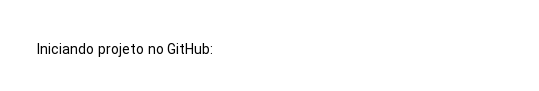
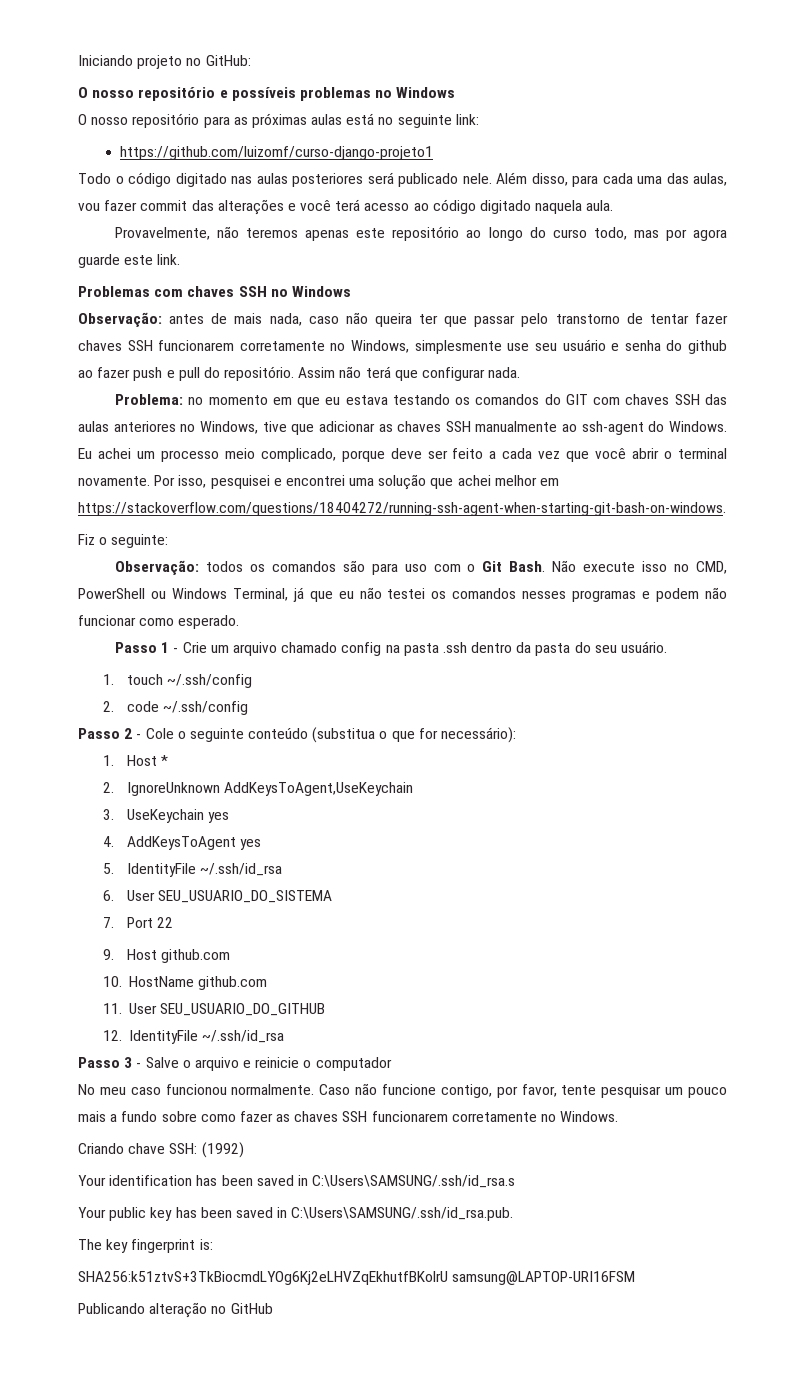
(214, 48) none -> [78,87,456,101] [78,113,479,128] [119,146,433,160] [78,172,727,187] [78,199,614,215] [115,226,727,241] [78,254,181,268] [78,286,351,297] [78,312,728,327] [78,339,728,354] [78,366,521,381] [115,394,727,408] [78,421,727,435] [78,448,728,462] [78,474,560,490] [78,502,726,516] [78,534,169,548] [115,560,727,575] [78,587,727,602] [78,615,240,629] [115,641,667,656] [102,674,253,688] [102,701,249,715] [78,727,517,743] [102,755,169,766] [102,782,414,796] [102,809,230,823] [102,836,262,850] [102,863,283,877] [102,890,333,903] [102,917,174,928] [102,949,231,963] [102,976,268,990] [102,1003,326,1016] [102,1030,285,1044] [78,1057,392,1071] [78,1083,727,1098] [78,1111,619,1122] [78,1142,244,1158] [78,1175,516,1188] [78,1207,514,1221] [78,1239,213,1253] [78,1271,636,1285] [78,1302,273,1318] // O nosso repositório e possíveis problemas no Windows // O nosso repositório para as próximas aulas está no seguinte link: // https://github.com/luizomf/curso-django-projeto1 // Todo o código digitado nas aulas posteriores será publicado nele. Além disso, para cada uma das aulas, vou fazer commit das alterações e você terá acesso ao código digitado naquela aula. // Provavelmente, não teremos apenas este repositório ao longo do curso todo, mas por agora guarde este link. // Problemas com chaves SSH no Windows // Observação: antes de mais nada, caso não queira ter que passar pelo transtorno de tentar fazer chaves SSH funcionarem corretamente no Windows, simplesmente use seu usuário e senha do github ao fazer push e pull do repositório. Assim não terá que configurar nada. // Problema: no momento em que eu estava testando os comandos do GIT com chaves SSH das aulas anteriores no Windows, tive que adicionar as chaves SSH manualmente ao ssh-agent do Windows. Eu achei um processo meio complicado, porque deve ser feito a cada vez que você abrir o terminal novamente. Por isso, pesquisei e encontrei uma solução que achei melhor em https://stackoverflow.com/questions/18404272/running-ssh-agent-when-starting-git-bash-on-windows. // Fiz o seguinte: // Observação: todos os comandos são para uso com o Git Bash. Não execute isso no CMD, PowerShell ou Windows Terminal, já que eu não testei os comandos nesses programas e podem não funcionar como esperado. // Passo 1 - Crie um arquivo chamado config na pasta .ssh dentro da pasta do seu usuário. // 1. touch ~/.ssh/config // 2. code ~/.ssh/config // Passo 2 - Cole o seguinte conteúdo (substitua o que for necessário): // 1. Host * // 2. IgnoreUnknown AddKeysToAgent,UseKeychain // 3. UseKeychain yes // 4. AddKeysToAgent yes // 5. IdentityFile ~/.ssh/id_rsa // 6. User SEU_USUARIO_DO_SISTEMA // 7. Port 22 // 9. Host github.com // 10. HostName github.com // 11. User SEU_USUARIO_DO_GITHUB // 12. IdentityFile ~/.ssh/id_rsa // Passo 3 - Salve o arquivo e reinicie o computador // No meu caso funcionou normalmente. Caso não funcione contigo, por favor, tente pesquisar um pouco mais a fundo sobre como fazer as chaves SSH funcionarem corretamente no Windows. // Criando chave SSH: (1992) // Your identification has been saved in C:\Users\SAMSUNG/.ssh/id_rsa.s // Your public key has been saved in C:\Users\SAMSUNG/.ssh/id_rsa.pub. // The key fingerprint is: // SHA256:k51ztvS+3TkBiocmdLYOg6Kj2eLHVZqEkhutfBKolrU samsung@LAPTOP-URI16FSM // Publicando alteração no GitHub

